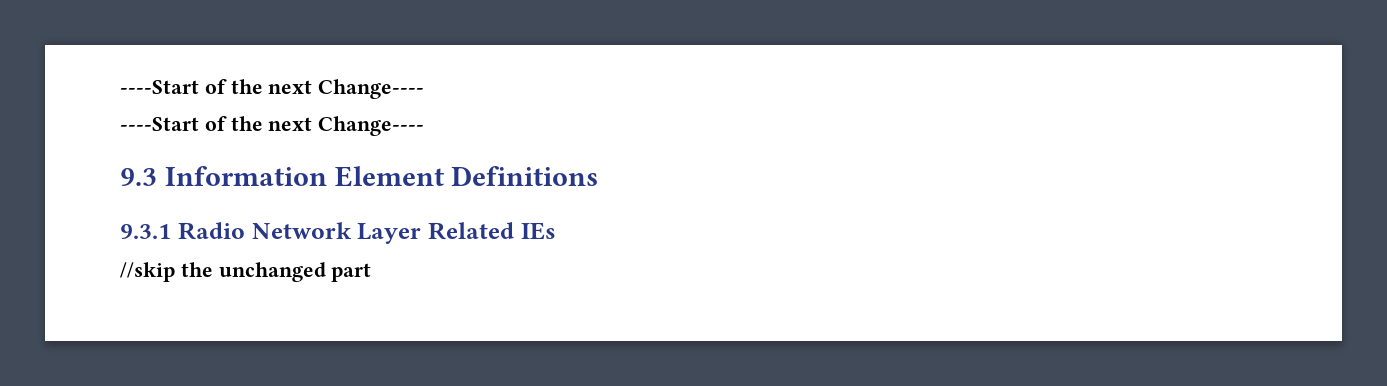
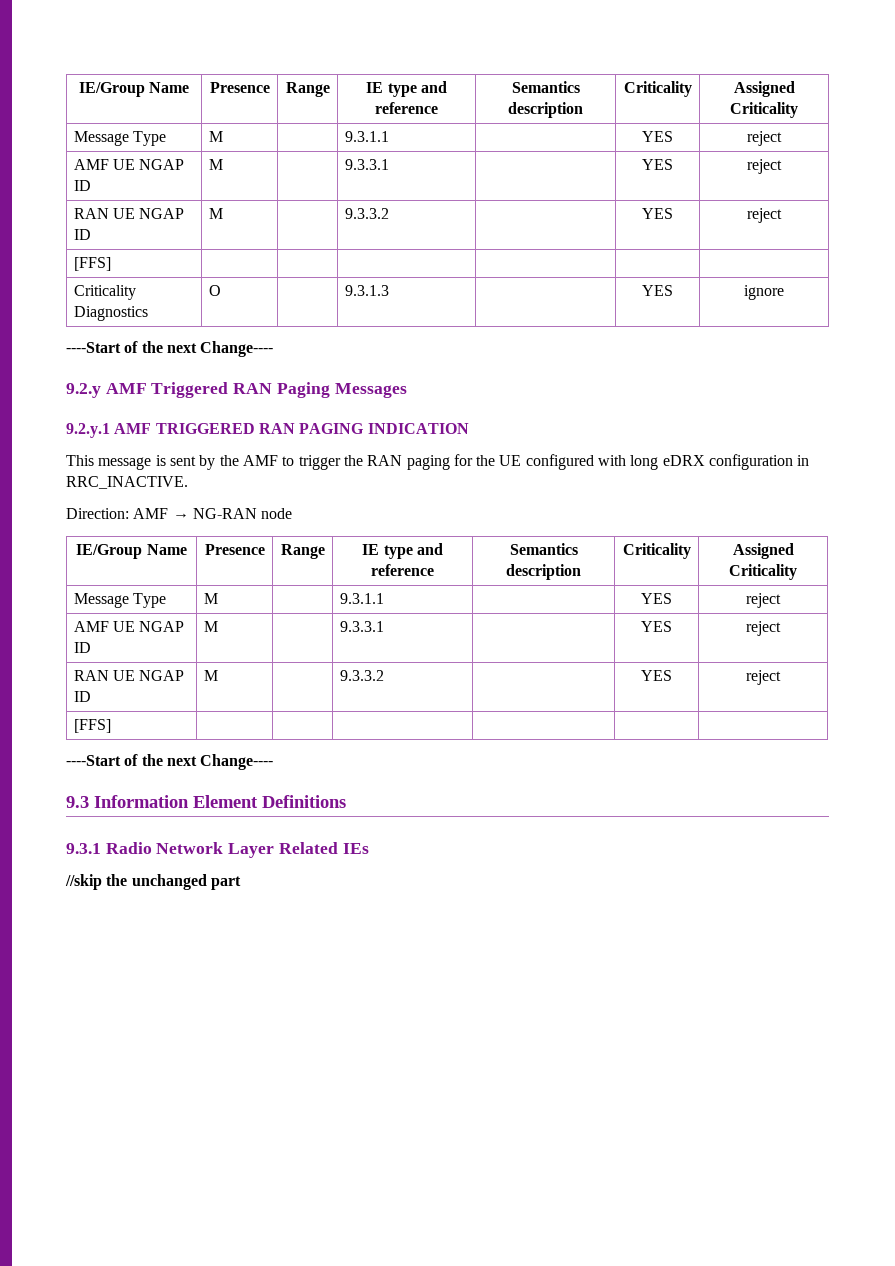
[120,79,425,99] ----Start of the next Change---- -> [78,82,190,97] [209,82,270,93] [285,82,330,97] [366,81,447,97] [375,102,438,114] [511,81,580,93] [508,102,583,118] [623,81,692,97] [733,81,795,97] [730,102,798,118] [73,131,166,146] [208,131,223,142] [344,131,389,142] [642,131,673,142] [747,131,782,146] [73,159,185,170] [73,180,91,191] [208,159,223,170] [344,159,389,170] [642,159,673,170] [747,159,782,174] [73,208,185,219] [73,229,91,240] [208,208,223,219] [344,208,389,219] [642,208,673,219] [747,208,782,223] [73,257,111,271] [73,285,136,300] [73,306,148,321] [208,285,221,296] [344,285,389,296] [642,285,673,296] [744,285,784,300] [66,341,274,357] [66,382,407,398] [66,423,469,438] [66,454,810,470] [66,476,188,489] [66,508,293,519] [76,544,187,559] [204,544,265,555] [280,544,325,559] [362,543,443,559] [371,564,434,576] [509,543,578,555] [506,564,581,580] [622,543,691,559] [732,543,794,559] [729,564,797,580] [73,593,166,608] [203,593,218,604] [339,593,384,604] [641,593,672,604] [746,593,781,608] [73,621,185,632] [73,642,91,653] [203,621,218,632] [339,621,384,632] [641,621,672,632] [746,621,781,636] [73,670,185,681] [73,691,91,702] [203,670,218,681] [339,670,384,681] [641,670,672,681] [746,670,781,685] [73,719,111,733] IE/Group Name | Presence | Range | IE type and reference | Semantics description | Criticality | Assigned Criticality // Message Type | M | | 9.3.1.1 | | YES | reject // AMF UE NGAP ID | M | | 9.3.3.1 | | YES | reject // RAN UE NGAP ID | M | | 9.3.3.2 | | YES | reject // [FFS] | | | | | | // Criticality Diagnostics | O | | 9.3.1.3 | | YES | ignore // ----Start of the next Change---- // 9.2.y AMF Triggered RAN Paging Messages // 9.2.y.1 AMF TRIGGERED RAN PAGING INDICATION // This message is sent by the AMF to trigger the RAN paging for the UE configured with long eDRX configuration in RRC_INACTIVE. // Direction: AMF → NG-RAN node // IE/Group Name | Presence | Range | IE type and reference | Semantics description | Criticality | Assigned Criticality // Message Type | M | | 9.3.1.1 | | YES | reject // AMF UE NGAP ID | M | | 9.3.3.1 | | YES | reject // RAN UE NGAP ID | M | | 9.3.3.2 | | YES | reject // [FFS] | | | | | |

